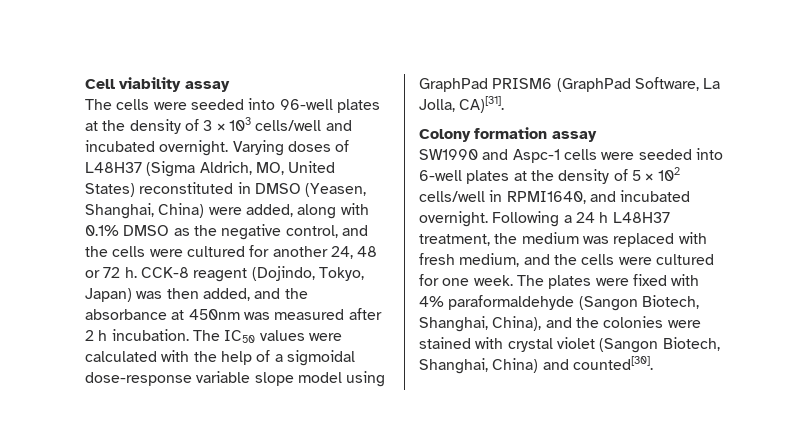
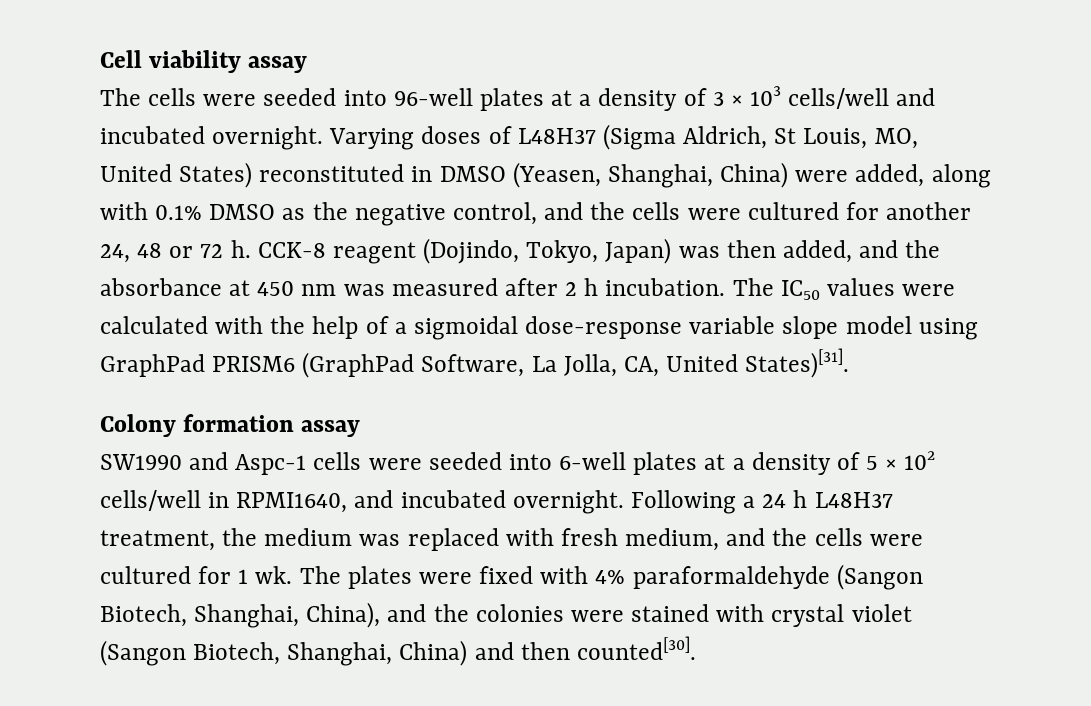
[102,120,126,131] the -> [579,94,592,106] a
(252, 168) none -> [774,128,868,149] St Louis,
[188,309,240,320] 450nm -> [257,281,337,296] 450 nm
[459,96,505,113] CA)[31]. -> [623,348,850,378] CA, United States)[31].
[530,170,554,181] the -> [732,458,745,470] a
[442,275,513,286] one week. -> [238,566,293,584] 1 wk.
(569, 364) none -> [520,642,570,660] then

